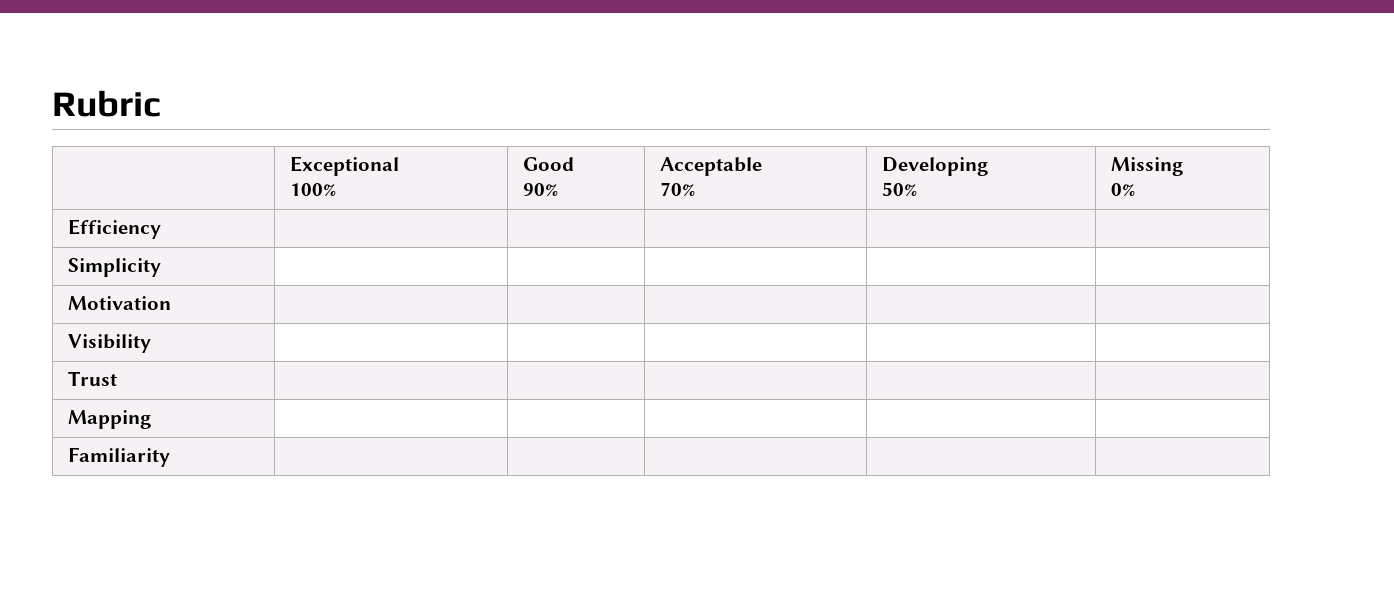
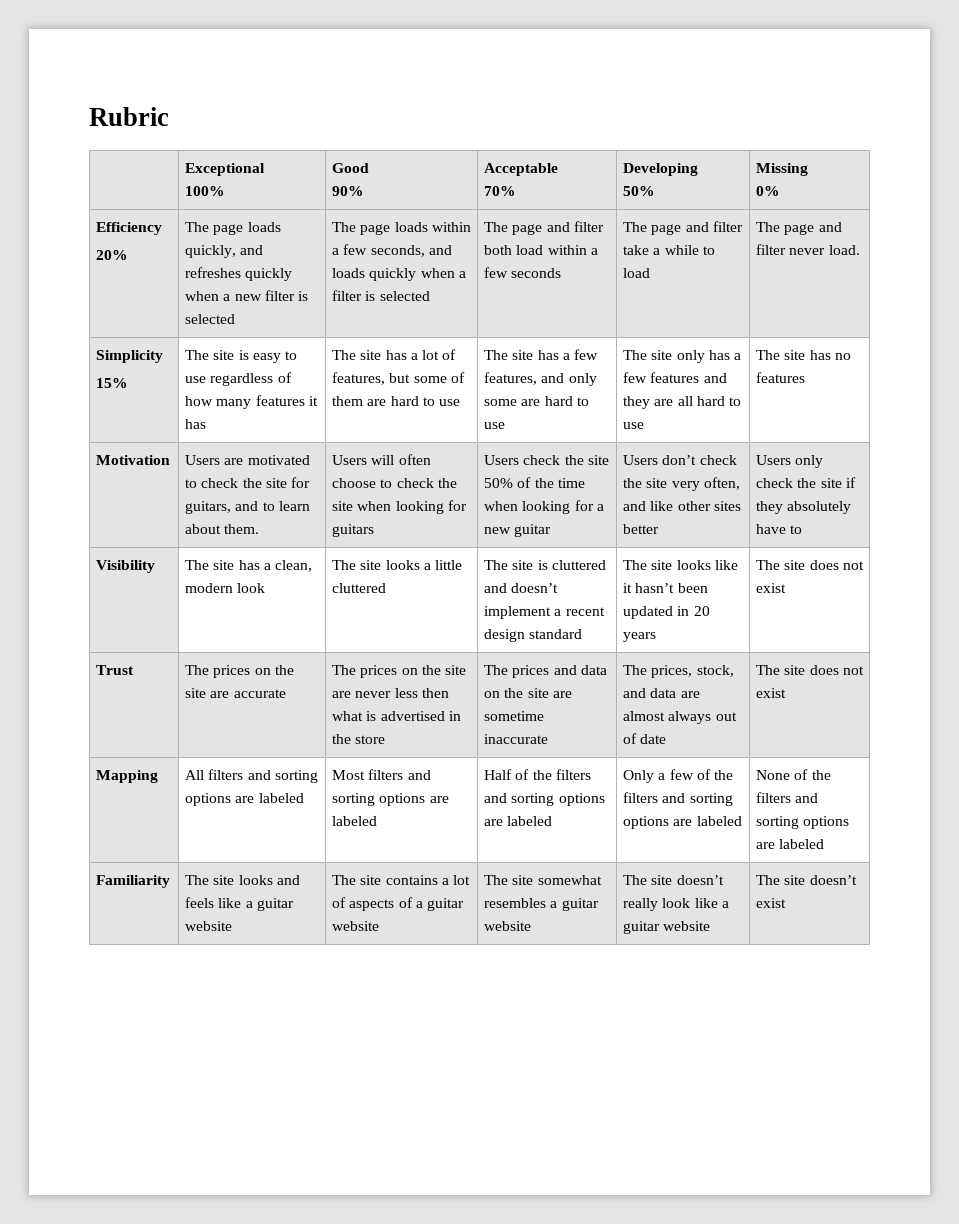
[67,258,161,277] [67,296,171,310] [67,334,151,353] [67,371,117,386] [67,410,152,429] [67,447,170,467] | | | | | // Simplicity | | | | | // Motivation | | | | | // Visibility | | | | | // Trust | | | | | // Mapping | | | | | // Familiarity | | | | | -> [96,250,129,260] [185,222,281,235] [185,245,264,258] [185,267,293,281] [185,290,308,301] [185,314,236,324] [332,222,471,235] [332,244,452,257] [332,268,466,281] [332,290,430,301] [484,221,604,235] [484,245,598,255] [484,267,562,278] [623,221,743,235] [623,245,715,255] [623,268,651,278] [756,222,842,235] [756,244,860,255] [96,350,164,363] [96,378,129,388] [185,350,297,363] [185,372,292,386] [185,395,318,409] [185,419,207,429] [332,349,457,360] [332,372,465,385] [332,396,460,406] [484,349,598,360] [484,372,597,386] [484,396,589,406] [484,422,506,429] [623,350,741,363] [623,372,727,383] [623,396,741,409] [623,422,645,429] [756,350,851,360] [756,372,806,383] [96,455,171,465] [185,455,310,465] [185,477,310,488] [185,501,310,514] [185,524,260,534] [332,454,431,465] [332,478,457,488] [332,500,467,514] [332,524,375,537] [484,455,609,465] [484,477,585,488] [484,500,604,514] [484,524,552,537] [623,455,737,465] [623,477,740,491] [623,501,741,511] [623,524,660,534] [756,455,824,468] [756,477,856,488] [756,501,852,514] [756,524,803,534] [96,560,156,573] [185,560,312,572] [185,583,266,593] [332,560,462,570] [332,583,387,593] [484,560,606,570] [484,583,559,593] [484,606,605,619] [484,629,583,642] [623,560,738,570] [623,583,708,593] [623,606,710,619] [623,632,657,642] [756,560,864,570] [756,583,787,593] [96,665,135,675] [185,665,294,678] [185,688,286,698] [332,665,466,678] [332,688,449,698] [332,711,461,721] [332,734,386,744] [484,665,607,678] [484,688,572,698] [484,711,545,721] [484,734,549,744] [623,665,734,678] [623,688,700,698] [623,711,737,724] [623,733,667,744] [756,665,864,675] [756,688,787,698] [96,770,159,783] [185,769,318,783] [185,793,304,806] [332,769,431,780] [332,793,449,806] [332,816,378,826] [484,769,591,780] [484,793,605,806] [484,816,553,826] [623,769,733,783] [623,792,733,806] [623,816,742,829] [756,769,831,780] [756,792,819,803] [756,816,850,829] [756,839,825,849] [96,875,171,888] [185,875,300,885] [185,897,294,911] [185,921,233,931] [332,875,470,885] [332,897,464,911] [332,921,380,931] [484,875,602,885] [484,898,599,911] [484,921,532,931] [623,875,724,885] [623,898,729,911] [623,921,711,934] [756,875,857,885] [756,898,787,908] // 20% | The page loads quickly, and refreshes quickly when a new filter is selected | The page loads within a few seconds, and loads quickly when a filter is selected | The page and filter both load within a few seconds | The page and filter take a while to load | The page and filter never load. // Simplicity // 15% | The site is easy to use regardless of how many features it has | The site has a lot of features, but some of them are hard to use | The site has a few features, and only some are hard to use | The site only has a few features and they are all hard to use | The site has no features // Motivation | Users are motivated to check the site for guitars, and to learn about them. | Users will often choose to check the site when looking for guitars | Users check the site 50% of the time when looking for a new guitar | Users don’t check the site very often, and like other sites better | Users only check the site if they absolutely have to // Visibility | The site has a clean, modern look | The site looks a little cluttered | The site is cluttered and doesn’t implement a recent design standard | The site looks like it hasn’t been updated in 20 years | The site does not exist // Trust | The prices on the site are accurate | The prices on the site are never less then what is advertised in the store | The prices and data on the site are sometime inaccurate | The prices, stock, and data are almost always out of date | The site does not exist // Mapping | All filters and sorting options are labeled | Most filters and sorting options are labeled | Half of the filters and sorting options are labeled | Only a few of the filters and sorting options are labeled | None of the filters and sorting options are labeled // Familiarity | The site looks and feels like a guitar website | The site contains a lot of aspects of a guitar website | The site somewhat resembles a guitar website | The site doesn’t really look like a guitar website | The site doesn’t exist

